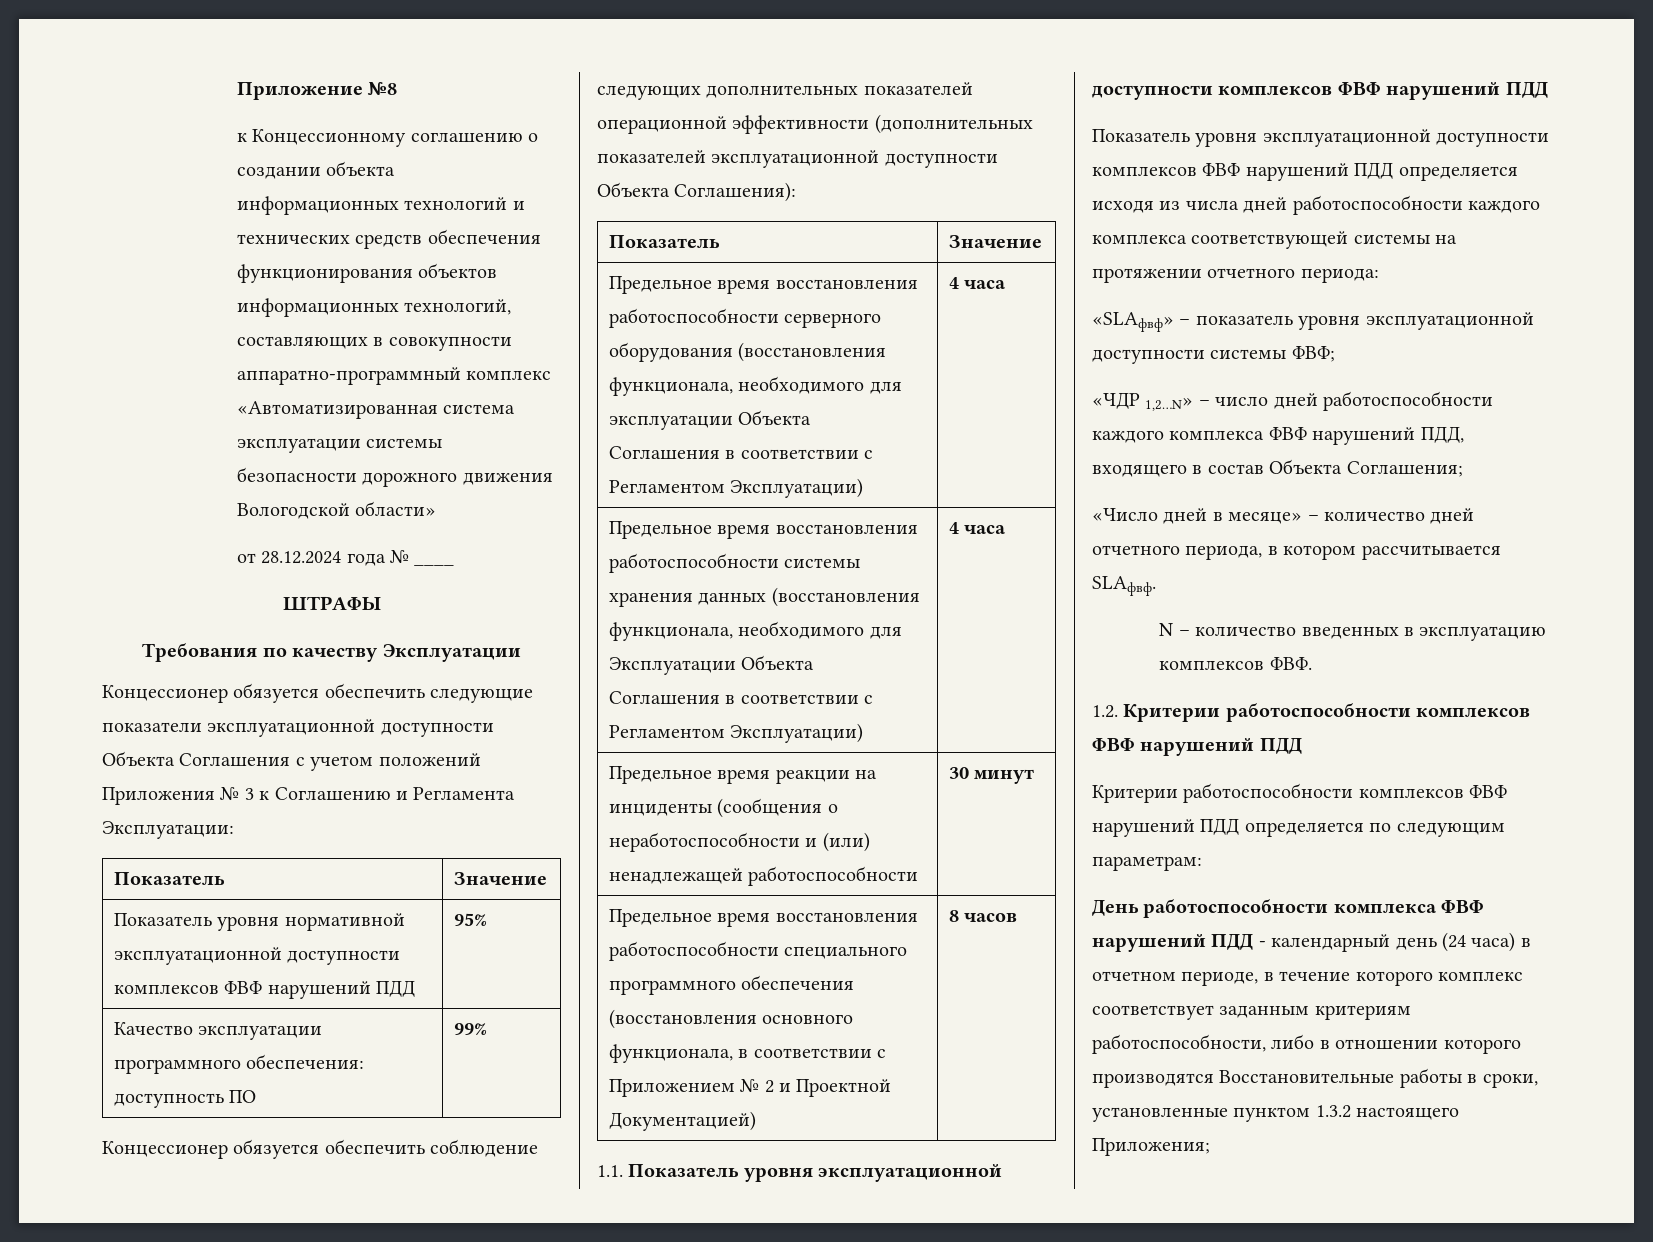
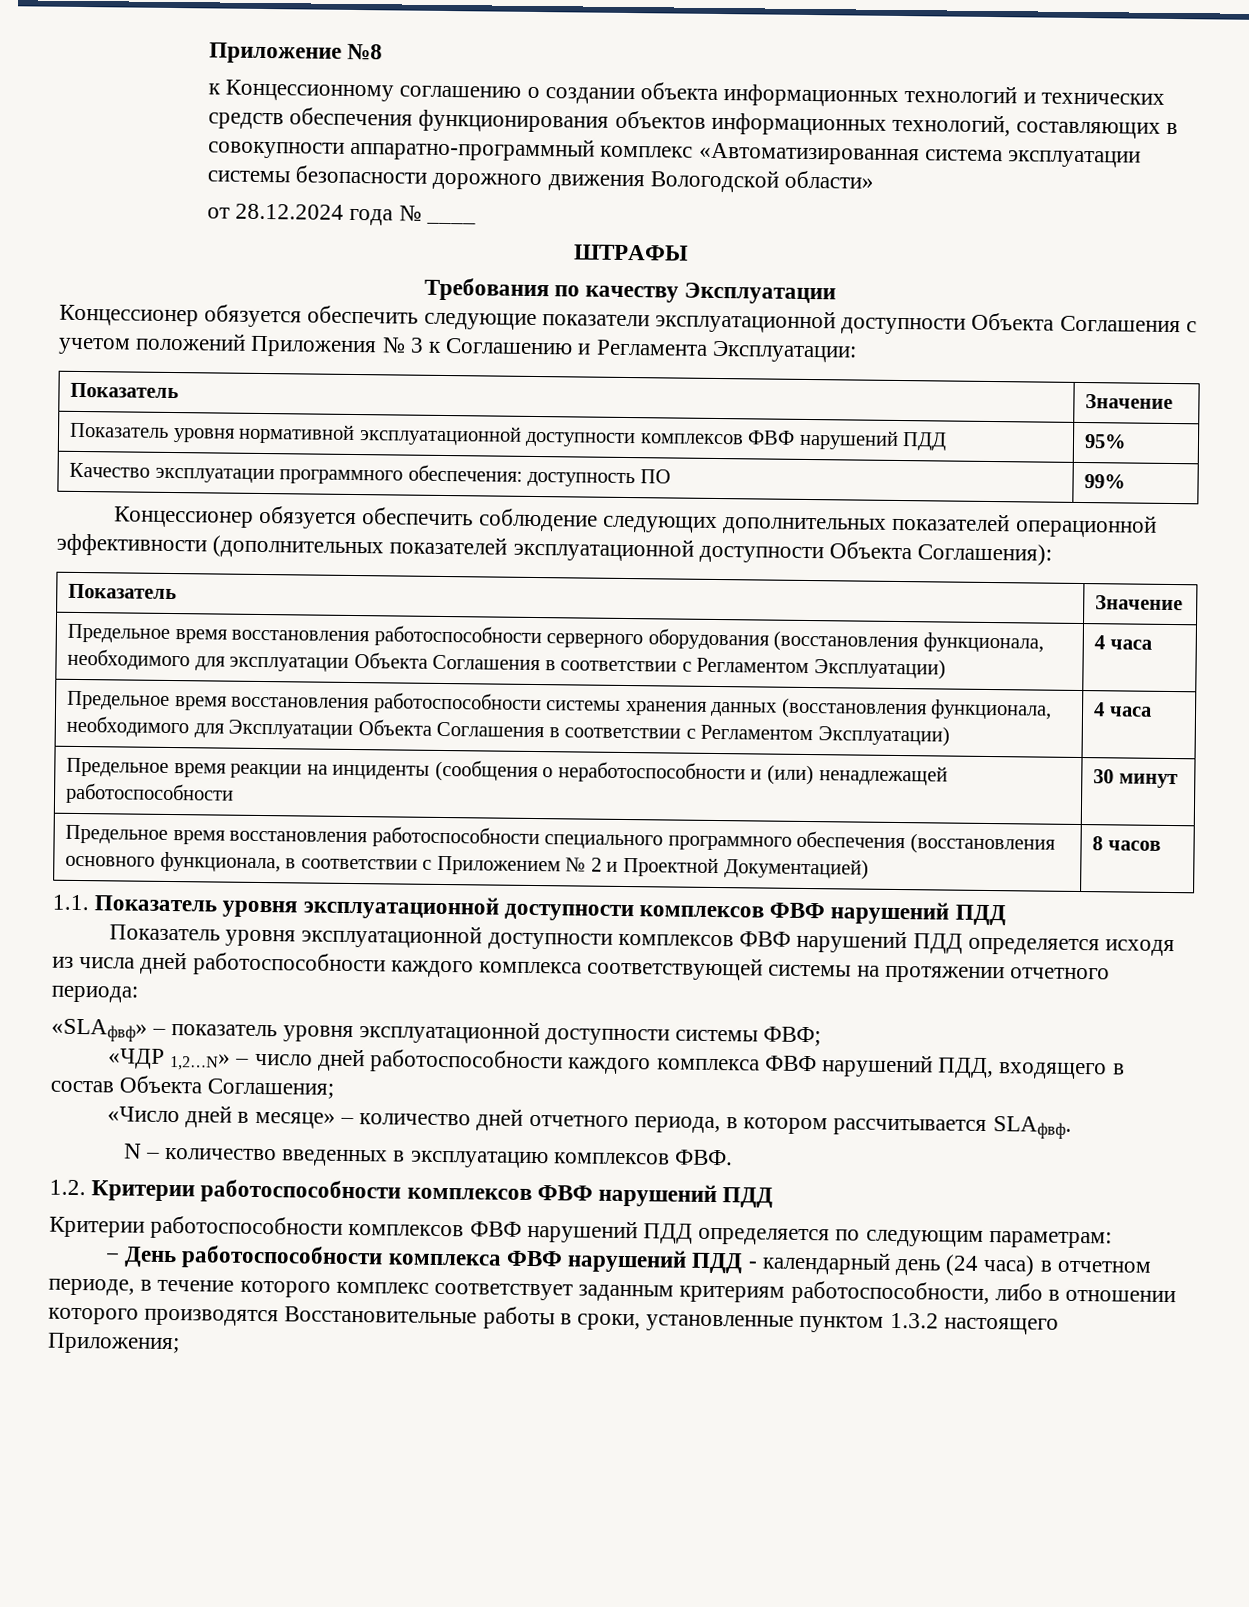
(1202, 863) none -> [105,1253,121,1262] −

